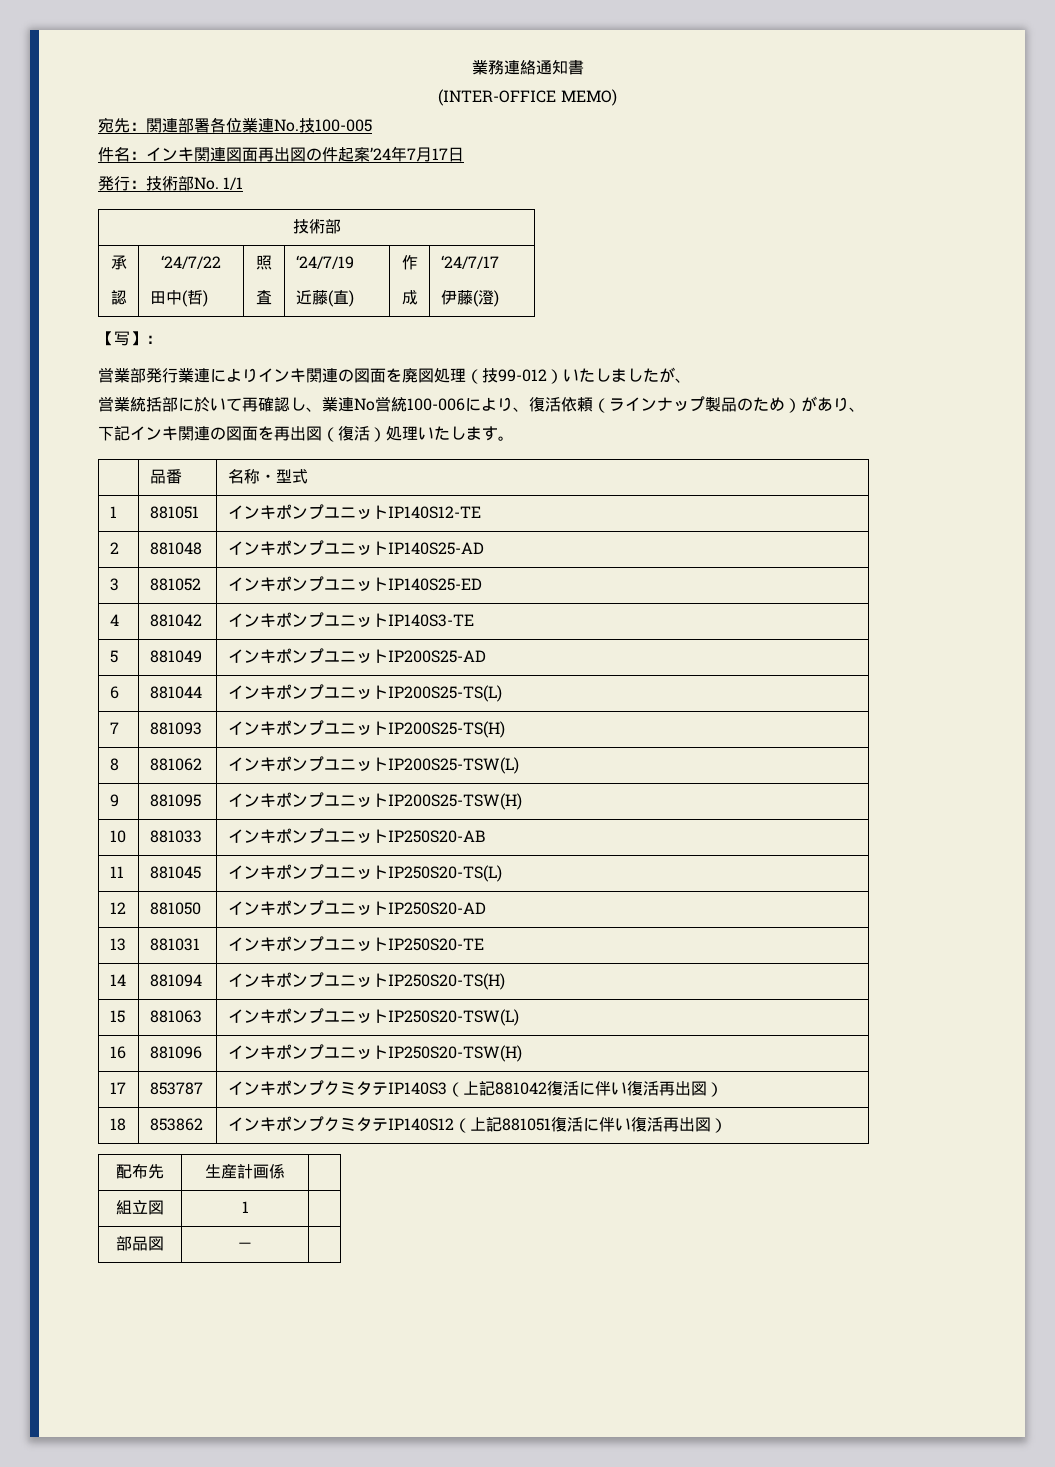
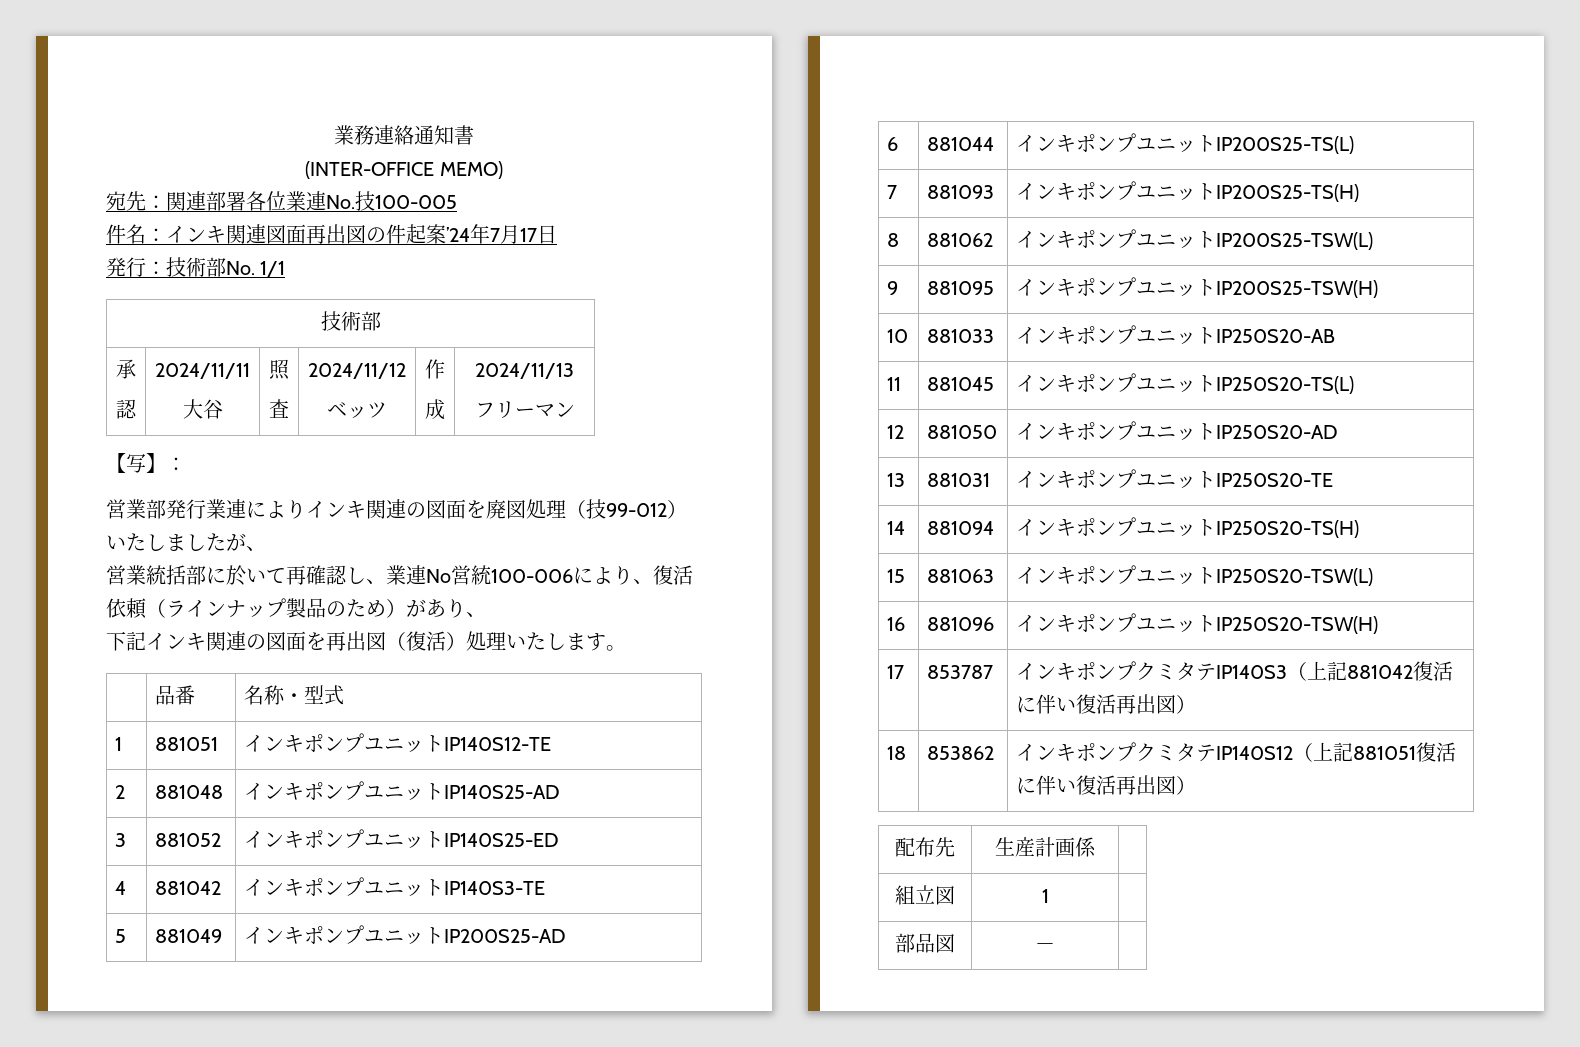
[161,255,221,269] [149,290,208,307] [256,255,272,270] [256,290,272,305] [295,255,354,269] [295,290,354,307] [401,255,418,270] [401,290,418,305] [440,255,499,269] [440,290,499,307] ‘24/7/22 // 田中(哲) | 照 // 査 | ‘24/7/19 // 近藤(直) | 作 // 成 | ‘24/7/17 // 伊藤(澄) -> [155,363,250,379] [182,399,223,419] [269,359,290,380] [269,399,289,418] [308,363,406,379] [327,402,387,419] [425,359,445,379] [425,399,445,420] [475,363,574,379] [474,401,575,418] 2024/11/11 // 大谷 | 照 // 査 | 2024/11/12 // ベッツ | 作 // 成 | 2024/11/13 // フリーマン

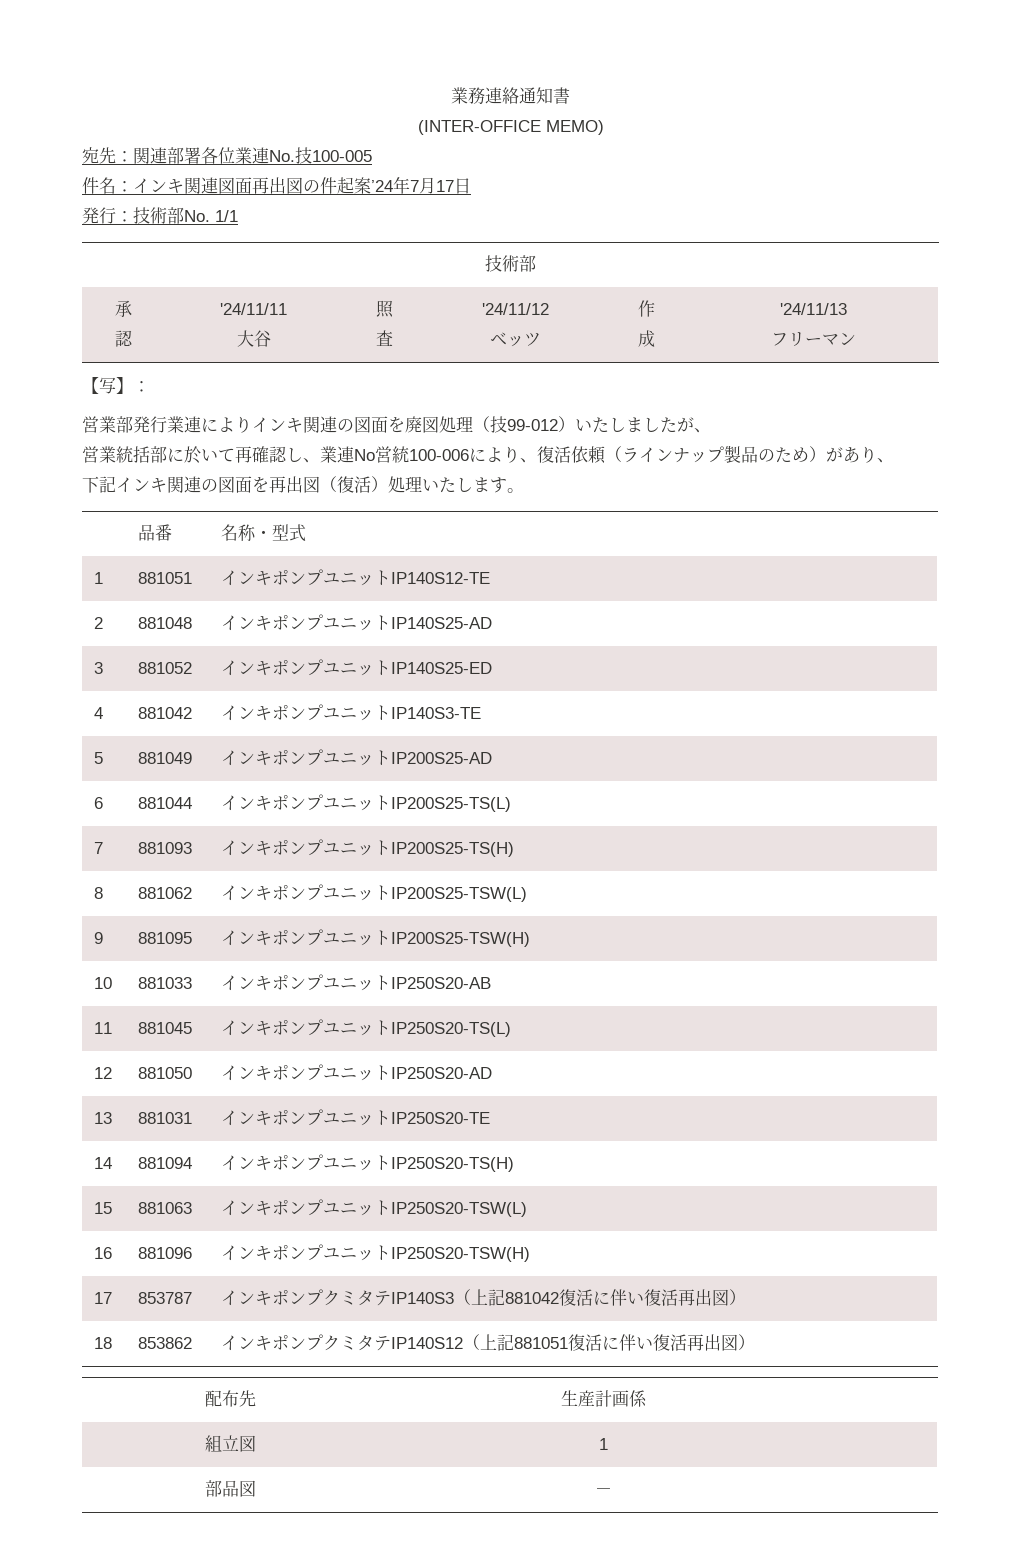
[155,363,250,379] 2024/11/11 -> [220,303,287,315] '24/11/11
[308,363,406,379] 2024/11/12 -> [482,303,549,315] '24/11/12
[475,363,574,379] 2024/11/13 -> [779,303,847,315] '24/11/13

